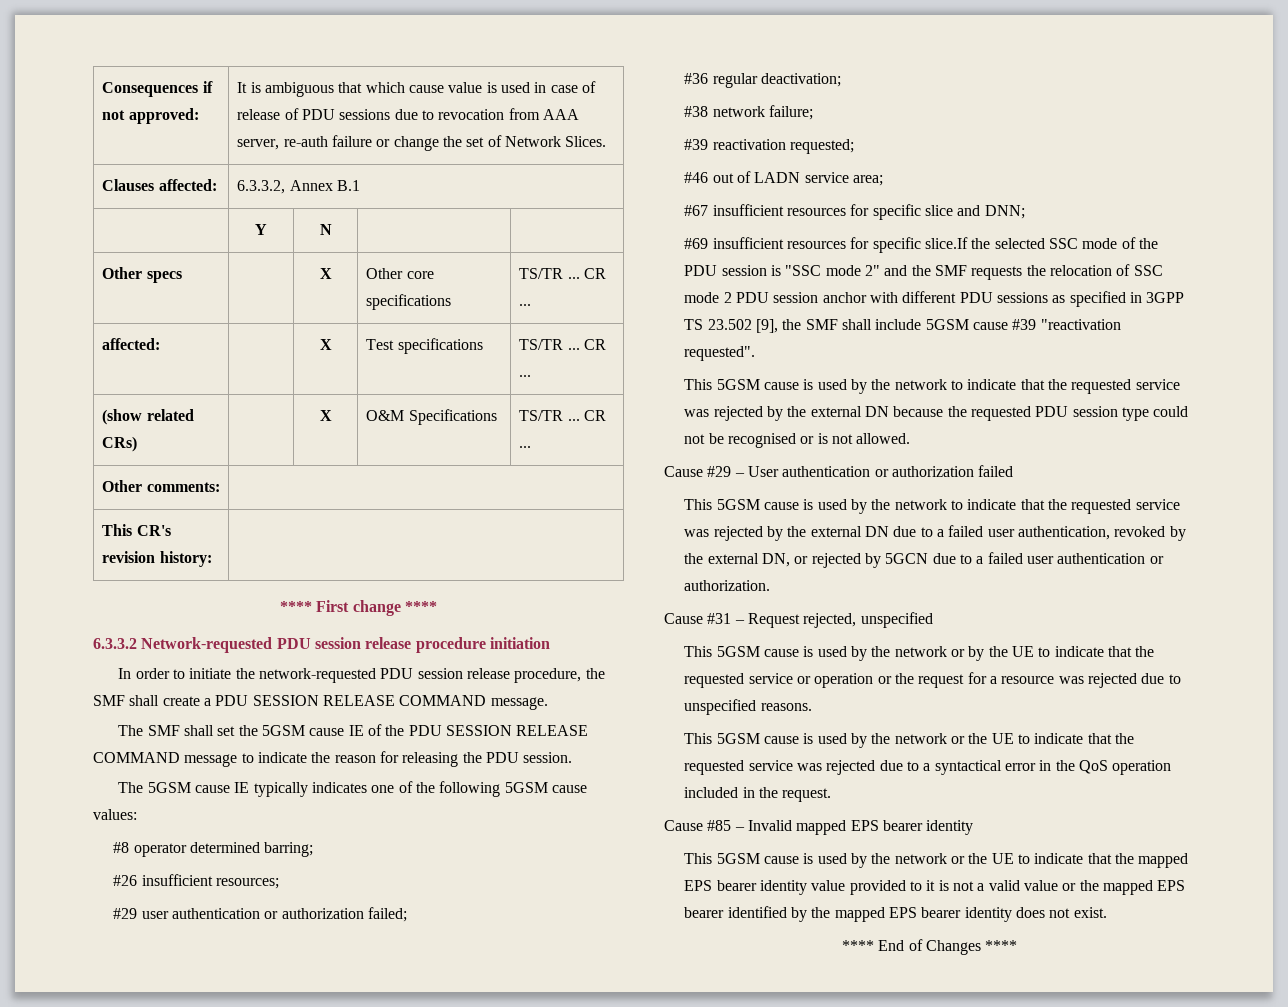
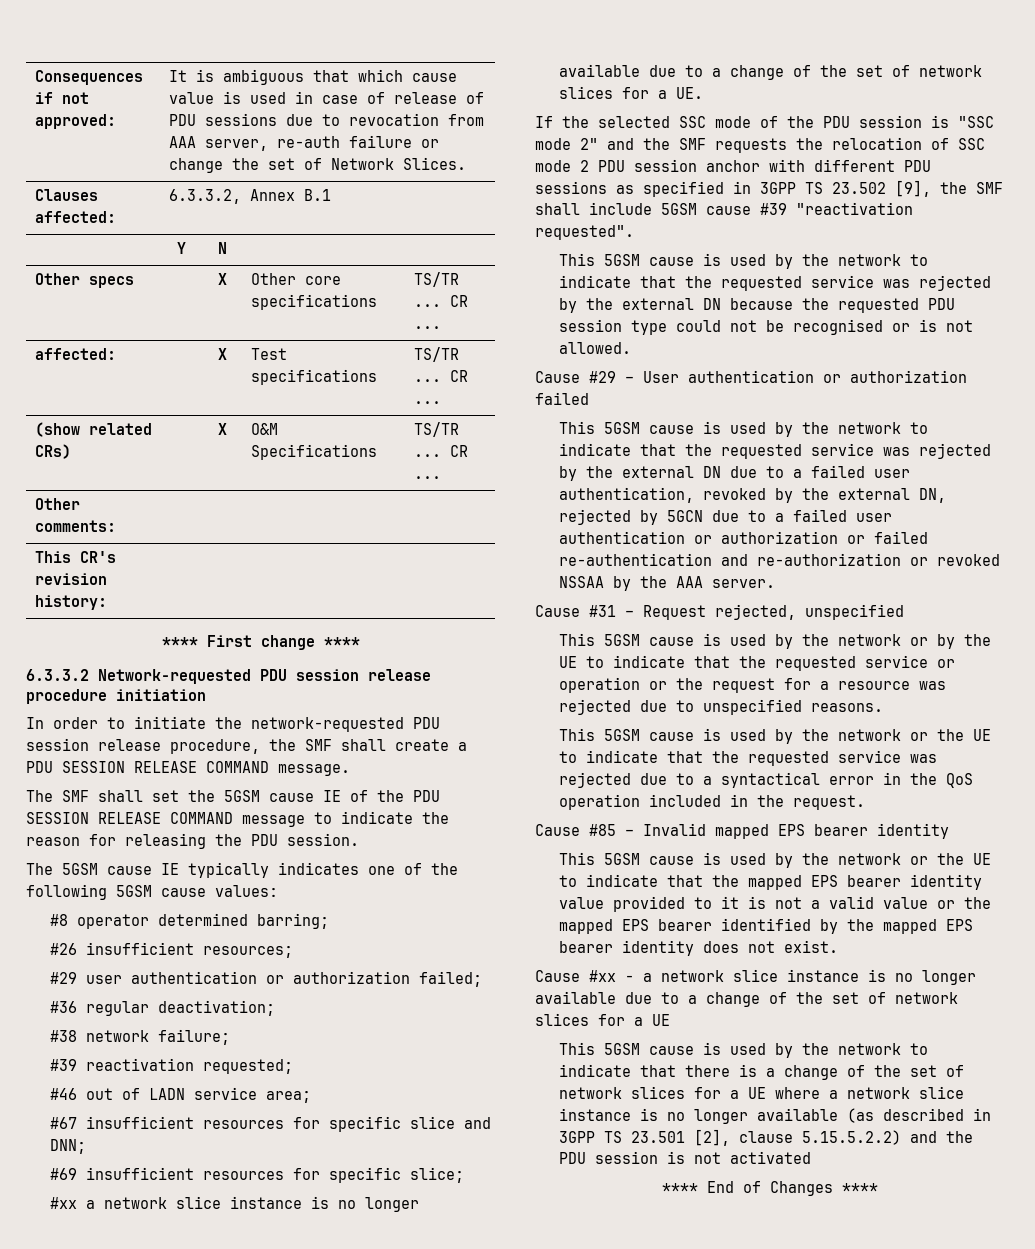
[925,237,969,249] slice.If -> [410,1167,465,1183] [50,1196,420,1212] [559,64,983,80] [559,86,704,99] [535,116,553,128] slice; // #xx a network slice instance is no longer available due to a change of the set of network slices for a UE. // If
[794,556,809,564] or -> (947, 495) none
[684,580,771,591] authorization. -> [721,531,929,544] [559,553,1001,566] [559,576,776,591] authorization or failed re-authentication and re-authorization or revoked NSSAA by the AAA server.
(1107, 912) none -> [535,969,976,985] [535,991,958,1007] [535,1013,670,1026] [559,1042,929,1058] [559,1064,965,1080] [559,1086,965,1099] [559,1108,992,1124] [559,1129,974,1146] [559,1151,812,1164] // Cause #xx - a network slice instance is no longer available due to a change of the set of network slices for a UE // This 5GSM cause is used by the network to indicate that there is a change of the set of network slices for a UE where a network slice instance is no longer available (as described in 3GPP TS 23.501 [2], clause 5.15.5.2.2) and the PDU session is not activated

